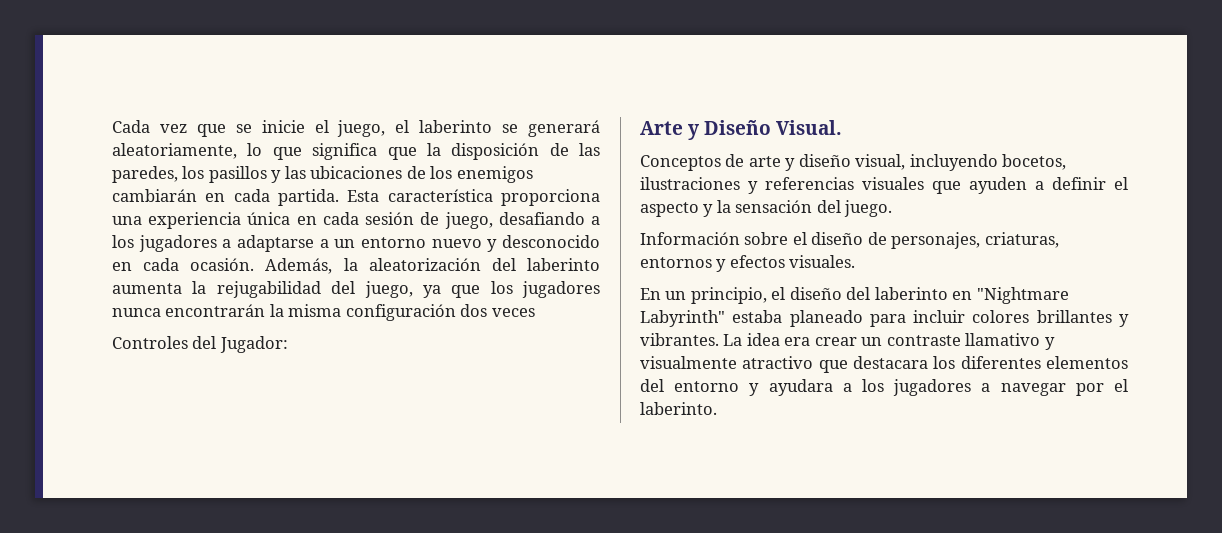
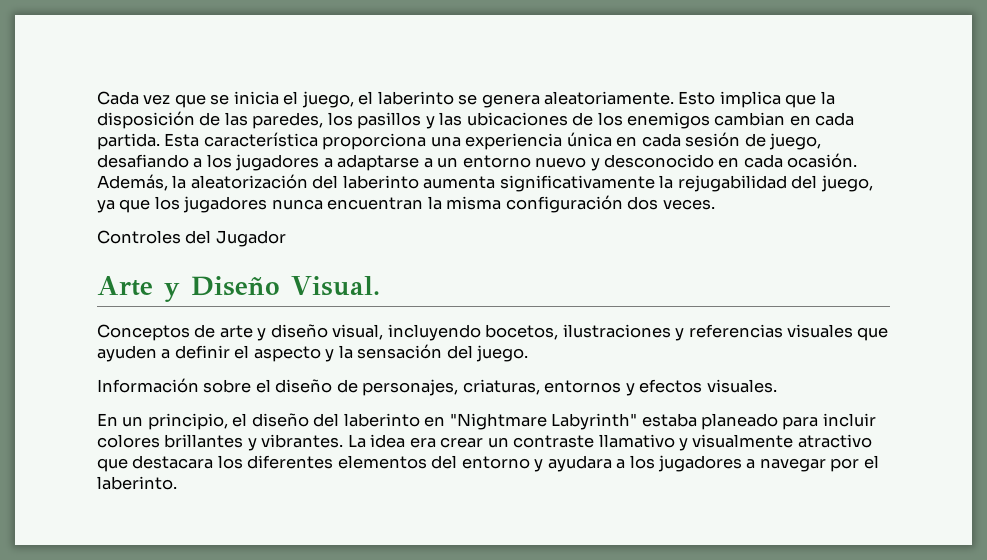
[261,120,305,133] inicie -> [233,91,279,105] inicia
[528,120,600,137] [112,143,378,160] generará aleatoriamente, lo que significa -> [481,91,781,108] genera aleatoriamente. Esto implica
[112,189,197,202] cambiarán -> [714,112,786,126] cambian
(182, 288) none -> [499,175,655,192] significativamente
[165,304,266,317] encontrarán -> [327,197,424,210] encuentran
[491,308,535,317] veces -> [662,199,715,210] veces.
[219,336,288,353] Jugador: -> [215,230,286,247] Jugador

